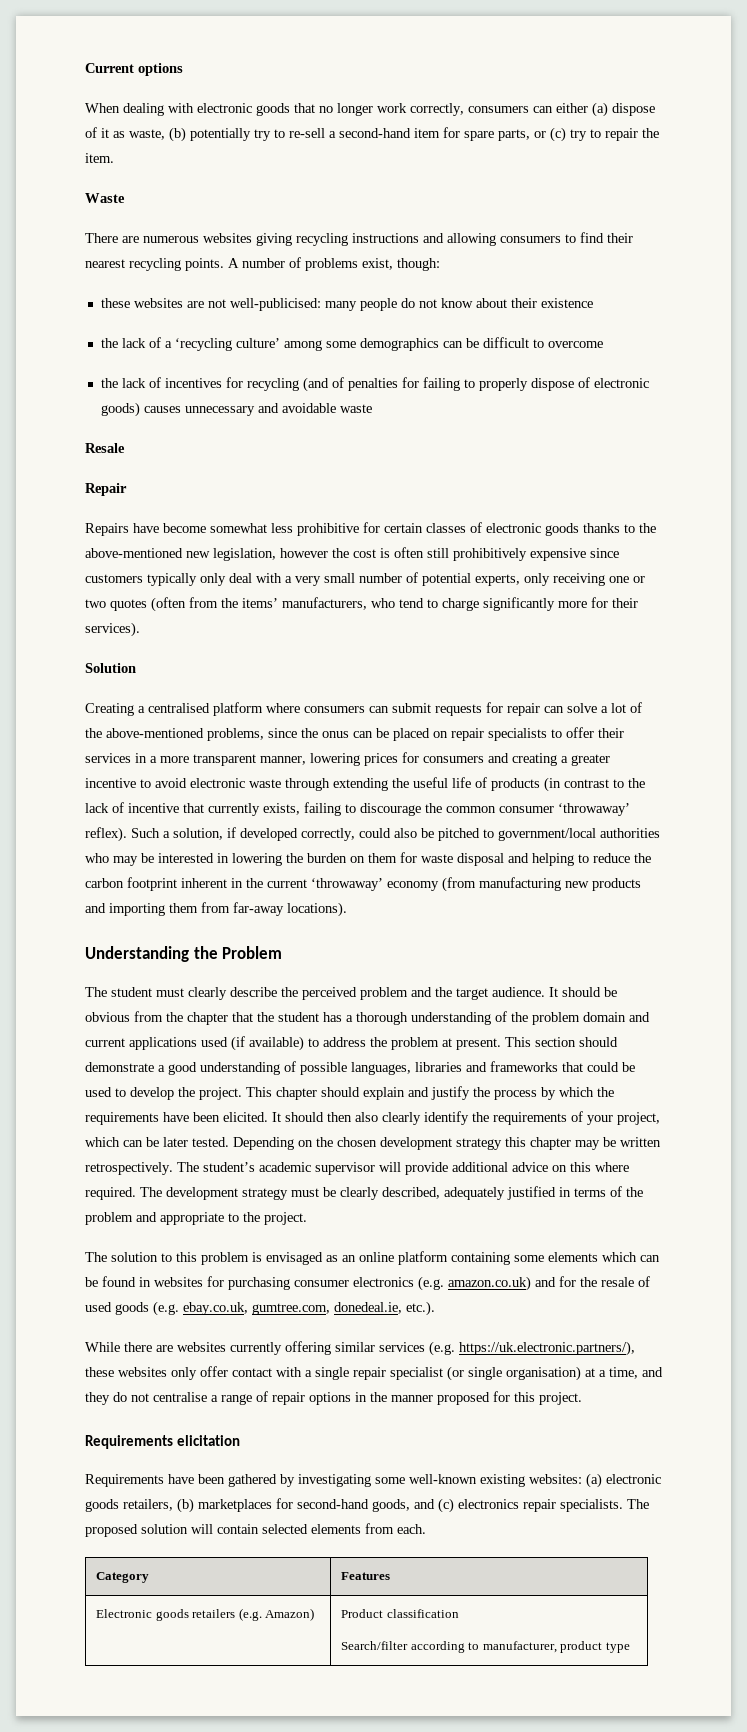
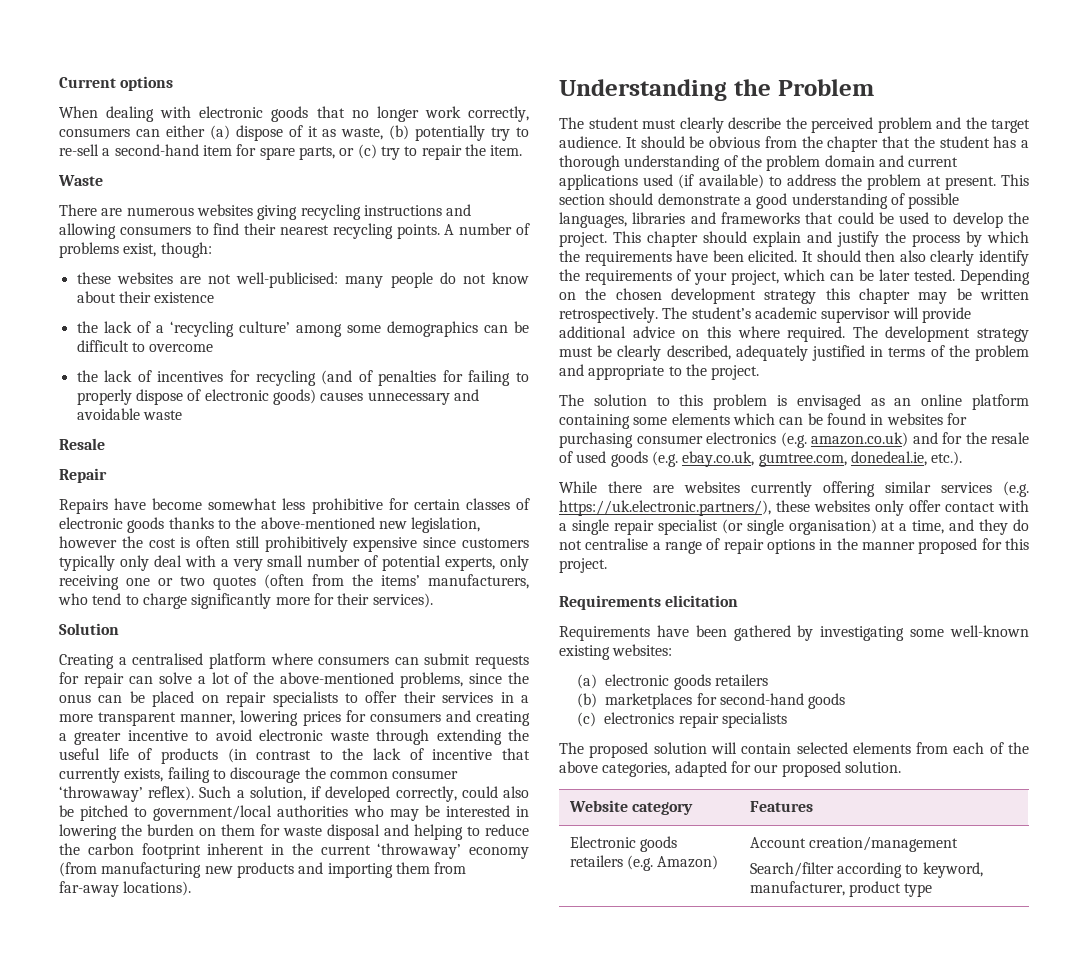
(582, 1479) none -> (673, 650) //
[123,1499,173,1511] retailers, -> [715,674,769,686] retailers //
[372,1499,435,1512] goods, and -> [808,693,846,709] goods //
[560,1499,623,1512] specialists. -> [722,712,788,728] specialists //
[397,1524,426,1534] [96,1572,150,1583] each. // Category -> [953,742,1029,754] [559,761,901,777] [568,800,694,815] each of the above categories, adapted for our proposed solution. // Website category
[341,1609,459,1618] Product classification -> [749,836,959,852] Account creation/management
(480, 1646) none -> [922,862,983,878] keyword,

